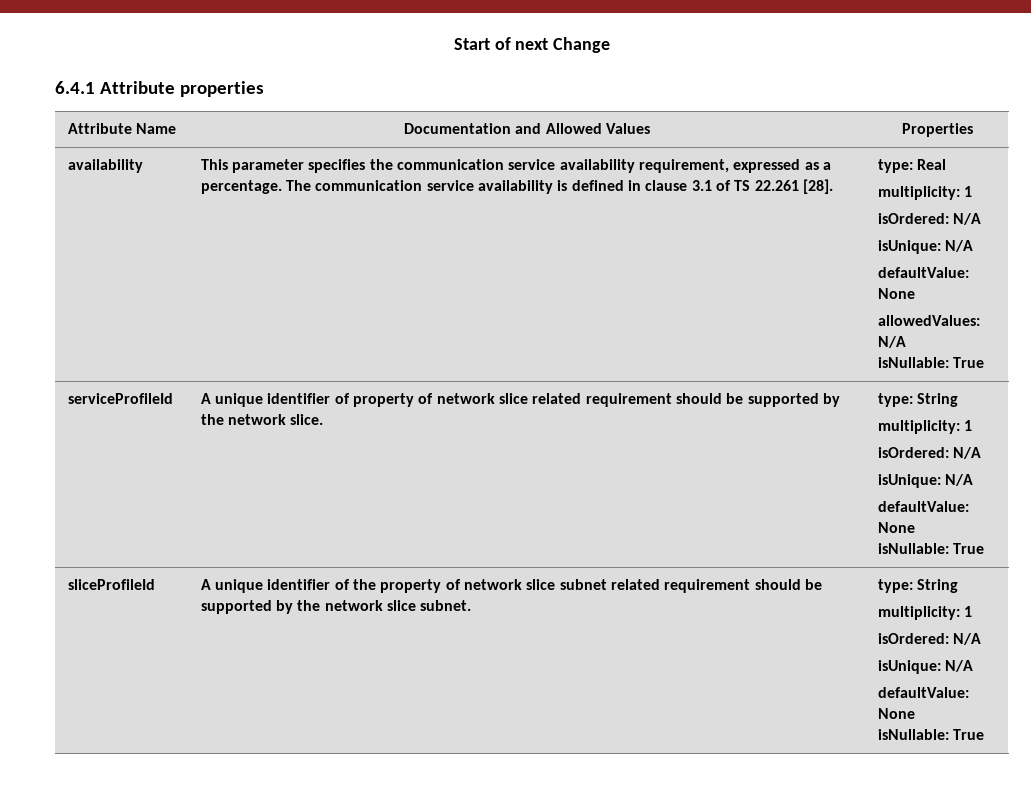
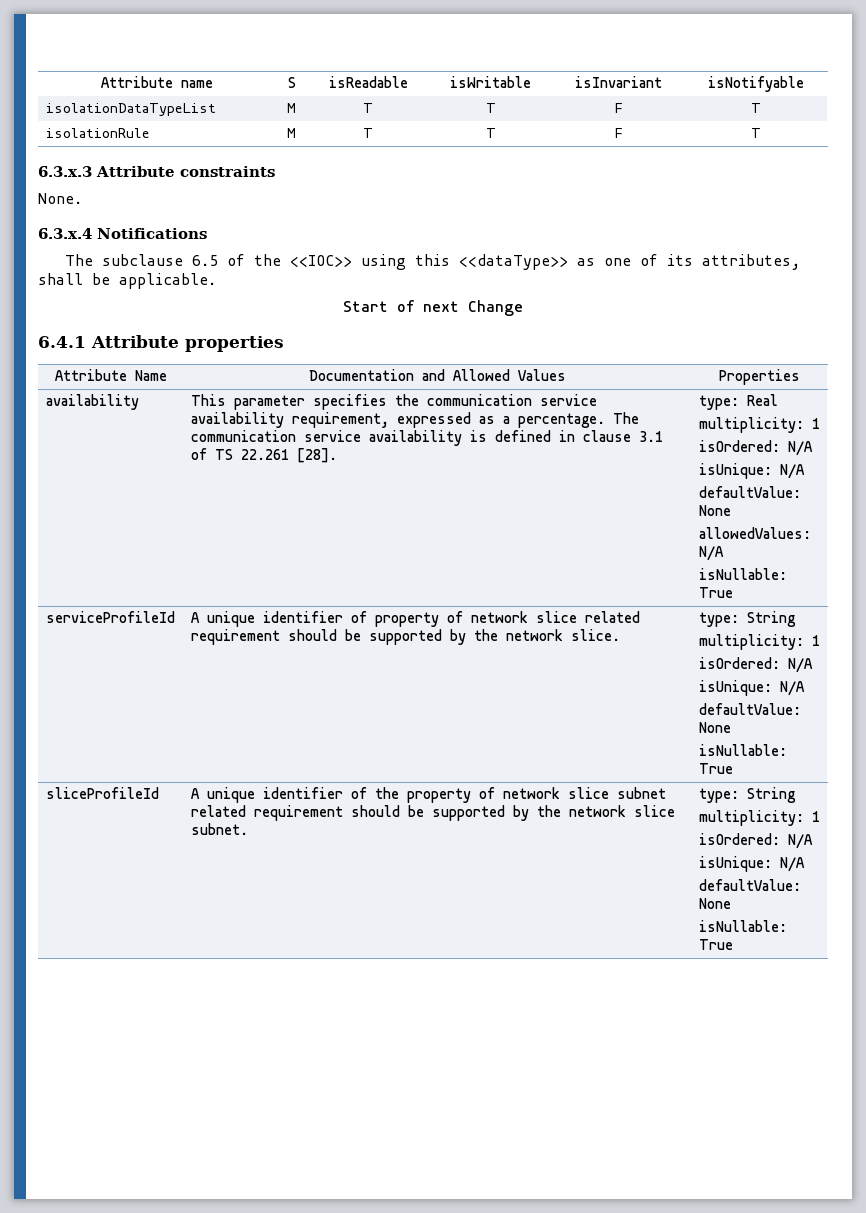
(453, 44) none -> [101,76,213,88] [287,77,296,88] [328,76,408,88] [450,76,531,88] [575,76,662,88] [708,76,804,92] [45,103,216,116] [287,103,296,113] [363,103,373,113] [485,103,496,113] [614,103,623,113] [751,103,761,113] [45,128,150,138] [287,128,296,138] [363,128,373,138] [485,128,496,138] [614,128,623,138] [751,128,761,138] [38,166,275,177] [38,193,82,204] [38,228,207,239] [65,254,801,270] [38,273,216,289] Attribute name | S | isReadable | isWritable | isInvariant | isNotifyable // isolationDataTypeList | M | T | T | F | T // isolationRule | M | T | T | F | T // 6.3.x.3 Attribute constraints // None. // 6.3.x.4 Notifications // The subclause 6.5 of the <<IOC>> using this <<dataType>> as one of its attributes, shall be applicable. //

